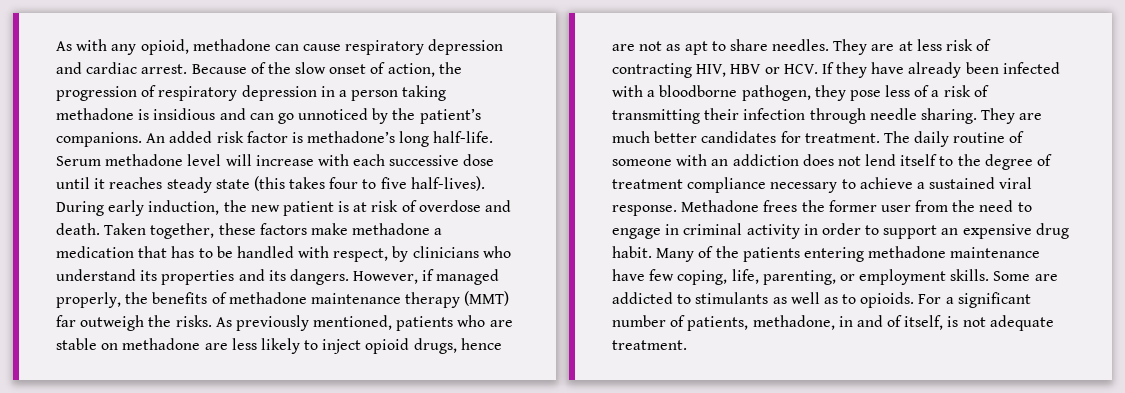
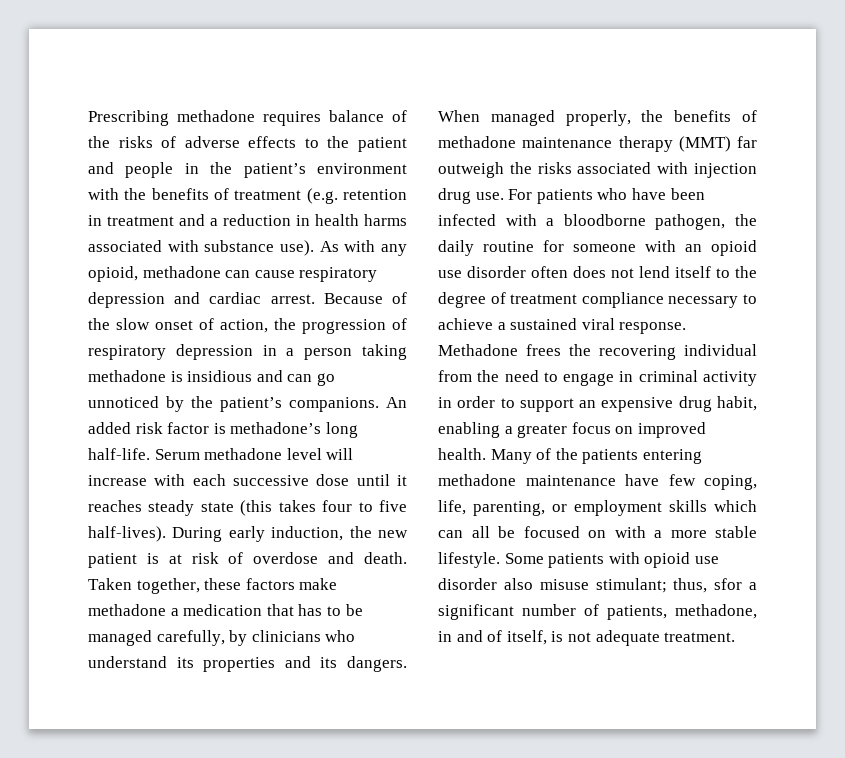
(56, 46) none -> [88,110,407,126] [88,136,407,152] [88,162,407,178] [88,188,407,204] [88,214,407,226] [88,240,314,256] Prescribing methadone requires balance of the risks of adverse effects to the patient and people in the patient’s environment with the benefits of treatment (e.g. retention in treatment and a reduction in health harms associated with substance use).
[236,246,389,262] handled with respect, -> [88,630,225,646] managed carefully,
[353,269,435,284] However, if -> [438,110,480,122] When
[175,315,513,331] [56,338,502,354] [612,39,992,55] [612,62,962,78] risks. As previously mentioned, patients who are stable on methadone are less likely to inject opioid drugs, hence are not as apt to share needles. They are at less risk of contracting HIV, HBV or HCV. If they have already -> [537,162,757,178] [438,188,666,204] risks associated with injection drug use. For patients who have
[814,85,989,101] [612,108,1043,124] [612,131,910,143] they pose less of a risk of transmitting their infection through needle sharing. They are much better candidates for treatment. The -> [735,214,757,226] the
[1009,131,1025,143] of -> [543,240,564,252] for
[732,154,799,166] addiction -> [711,240,757,256] [438,266,568,278] opioid use disorder often
[828,200,911,212] former user -> [599,344,757,360] recovering individual
[612,246,652,258] habit. -> [717,396,757,411] [438,422,706,438] [438,448,486,460] habit, enabling a greater focus on improved health.
[950,269,1058,281] [612,292,942,308] skills. Some are addicted to stimulants as well as to opioids. For -> [669,500,757,512] [438,526,757,538] [438,552,719,568] [438,578,743,593] skills which can all be focused on with a more stable lifestyle. Some patients with opioid use disorder also misuse stimulant; thus, sfor

